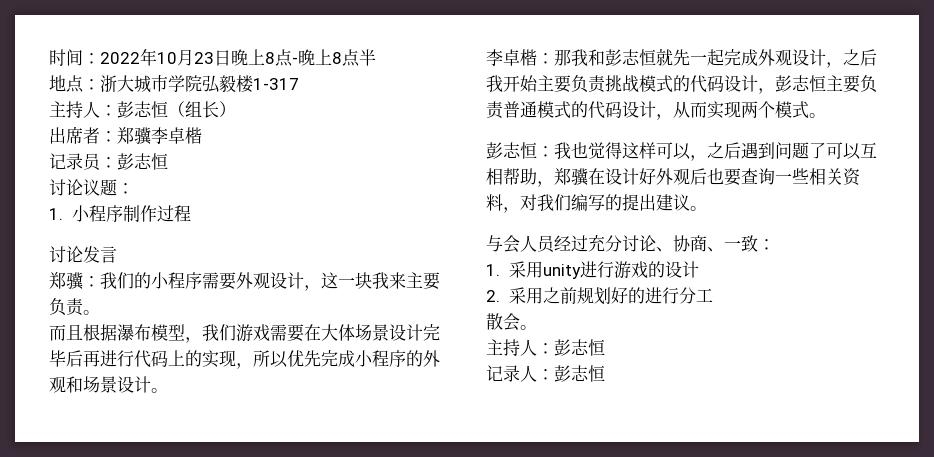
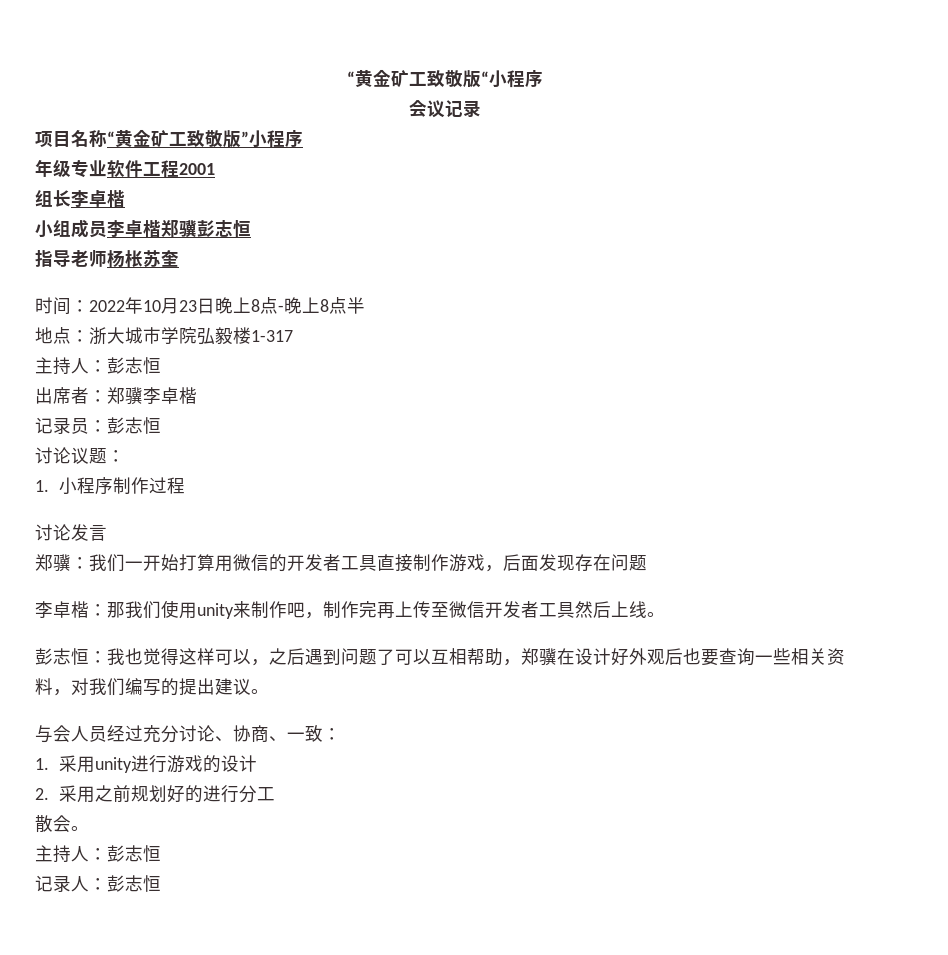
(49, 57) none -> [346,69,543,88] [408,100,481,118] [35,129,303,148] [35,159,215,178] [35,190,125,208] [35,219,251,238] [35,250,179,268] “黄金矿工致敬版“小程序 // 会议记录 // 项目名称“黄金矿工致敬版”小程序 // 年级专业软件工程2001 // 组长李卓楷 // 小组成员李卓楷郑骥彭志恒 // 指导老师杨枨苏奎 //
[168,101,236,118] （组长） -> (161, 365) none
[134,272,440,291] [49,298,100,316] [49,324,440,343] [49,350,440,369] [49,376,168,393] [486,48,877,68] [486,75,877,94] [486,101,809,120] 的小程序需要外观设计，这一块我来主要负责。 // 而且根据瀑布模型，我们游戏需要在大体场景设计完毕后再进行代码上的实现，所以优先完成小程序的外观和场景设计。 // 李卓楷：那我和彭志恒就先一起完成外观设计，之后我开始主要负责挑战模式的代码设计，彭志恒主要负责普通模式的代码设计，从而实现两个模式 -> [125,554,647,572] [35,600,647,619] 一开始打算用微信的开发者工具直接制作游戏，后面发现存在问题 // 李卓楷：那我们使用unity来制作吧，制作完再上传至微信开发者工具然后上线

